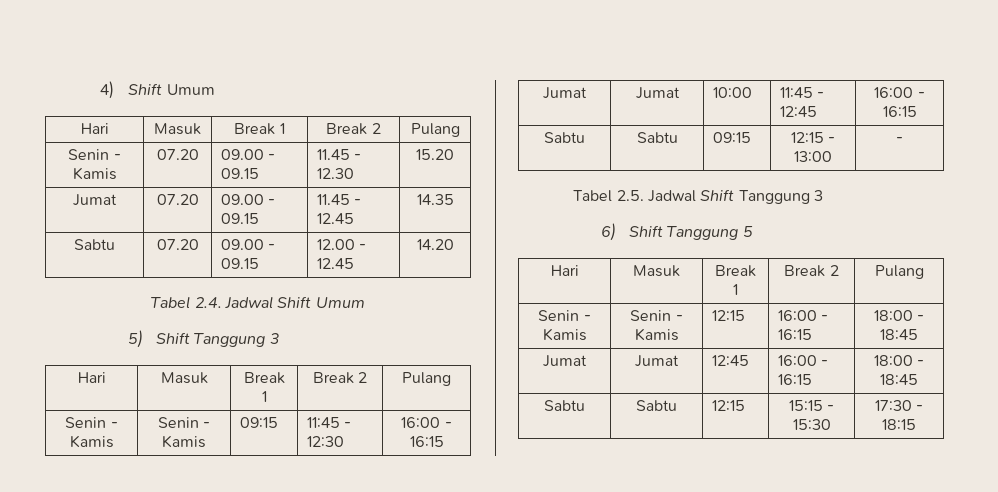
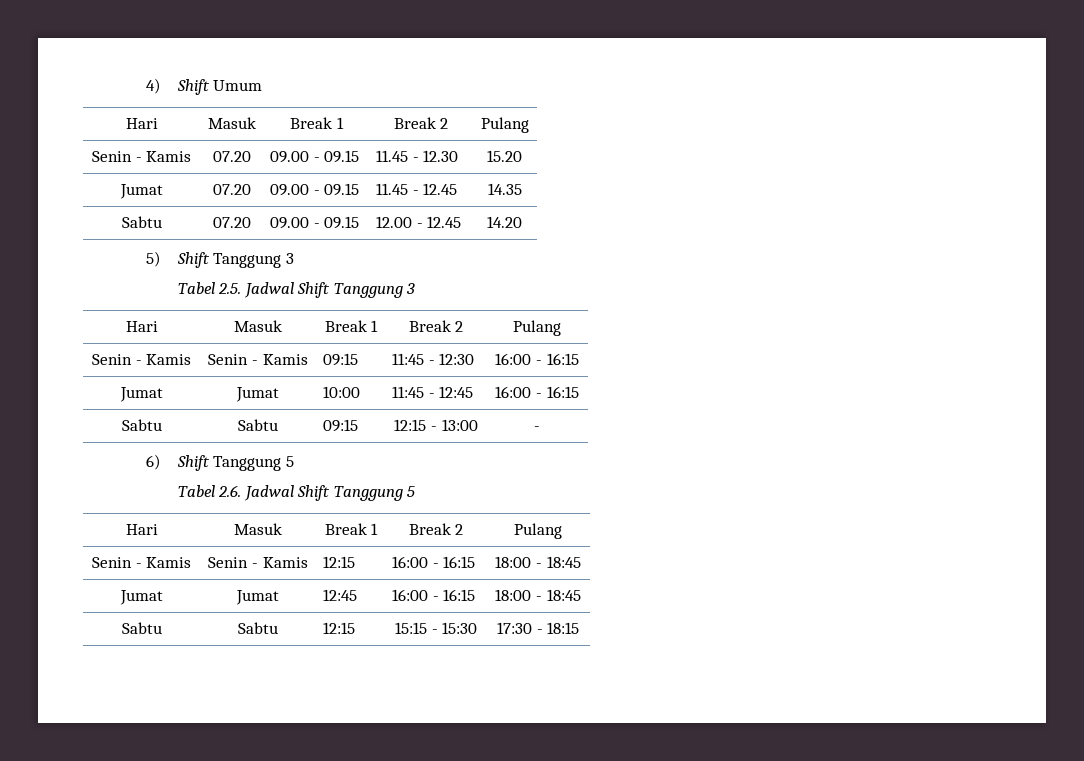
[151,296,365,309] [128,330,190,348] // Tabel 2.4. Jadwal Shift Umum // 5) Shift -> [146,251,294,268] [177,282,331,298] // 5) Shift Tanggung 3 // Tabel 2.5. Jadwal Shift
[573,189,824,204] [601,223,617,241] Tabel 2.5. Jadwal Shift Tanggung 3 // 6) -> [146,454,294,471] [177,485,294,501] 6) Shift Tanggung 5 // Tabel 2.6. Jadwal

